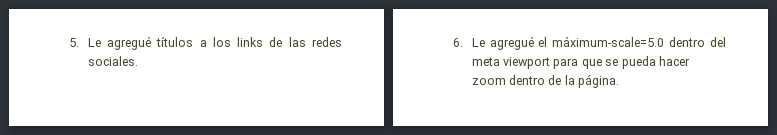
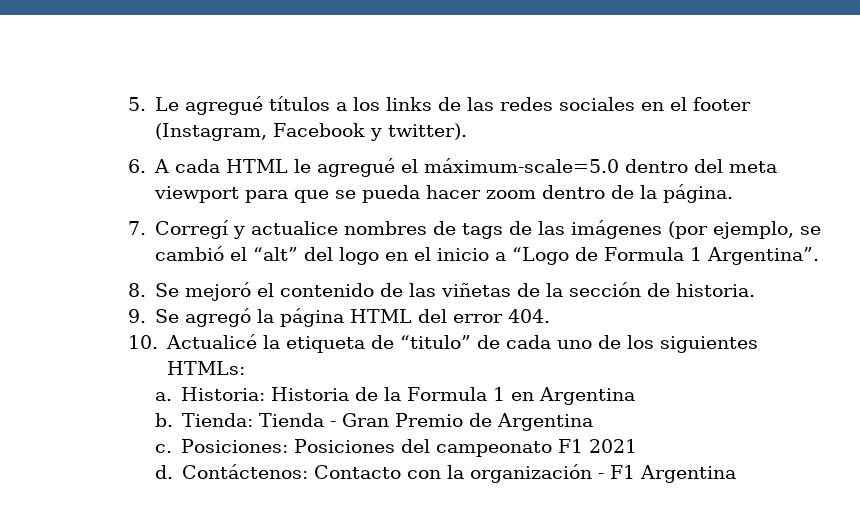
[87,56,138,66] [453,38,485,47] sociales. // 6. Le -> [559,97,752,111] [155,123,468,141] [127,159,312,173] sociales en el footer (Instagram, Facebook y twitter). // 6. A cada HTML le
(620, 81) none -> [127,220,822,239] [155,246,820,265] [127,282,756,301] [127,308,551,327] [127,334,759,353] [167,361,246,375] [154,387,636,405] [154,413,594,431] [154,439,638,457] [154,464,737,483] // 7. Corregí y actualice nombres de tags de las imágenes (por ejemplo, se cambió el “alt” del logo en el inicio a “Logo de Formula 1 Argentina”. // 8. Se mejoró el contenido de las viñetas de la sección de historia. // 9. Se agregó la página HTML del error 404. // 10. Actualicé la etiqueta de “titulo” de cada uno de los siguientes HTMLs: // a. Historia: Historia de la Formula 1 en Argentina // b. Tienda: Tienda - Gran Premio de Argentina // c. Posiciones: Posiciones del campeonato F1 2021 // d. Contáctenos: Contacto con la organización - F1 Argentina

